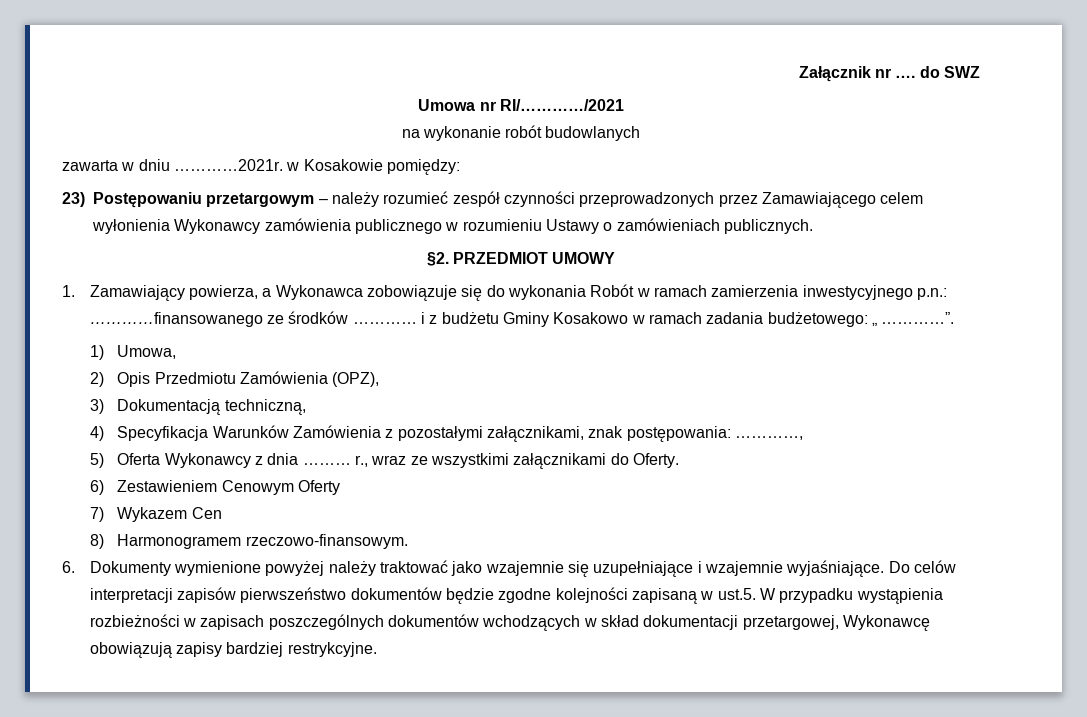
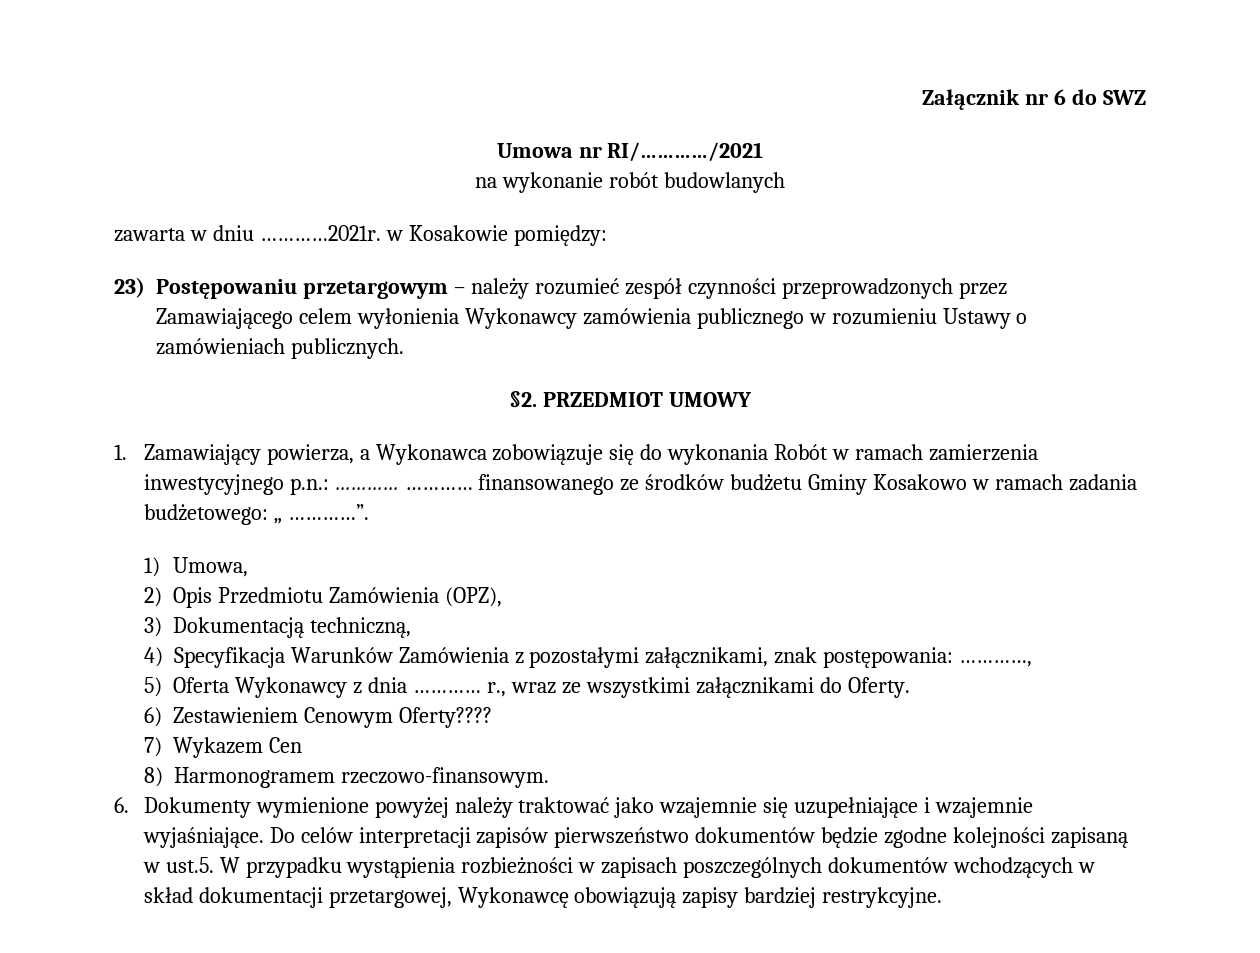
[895,75,916,78] …. -> [1054,89,1067,105] 6
[89,311,438,327] …………finansowanego ze środków ………… i z -> [334,474,725,495] ………… ………… finansowanego ze środków
[302,463,351,465] ……… -> [413,690,482,693] …………
[298,480,341,495] Oferty -> [399,707,493,728] Oferty????

